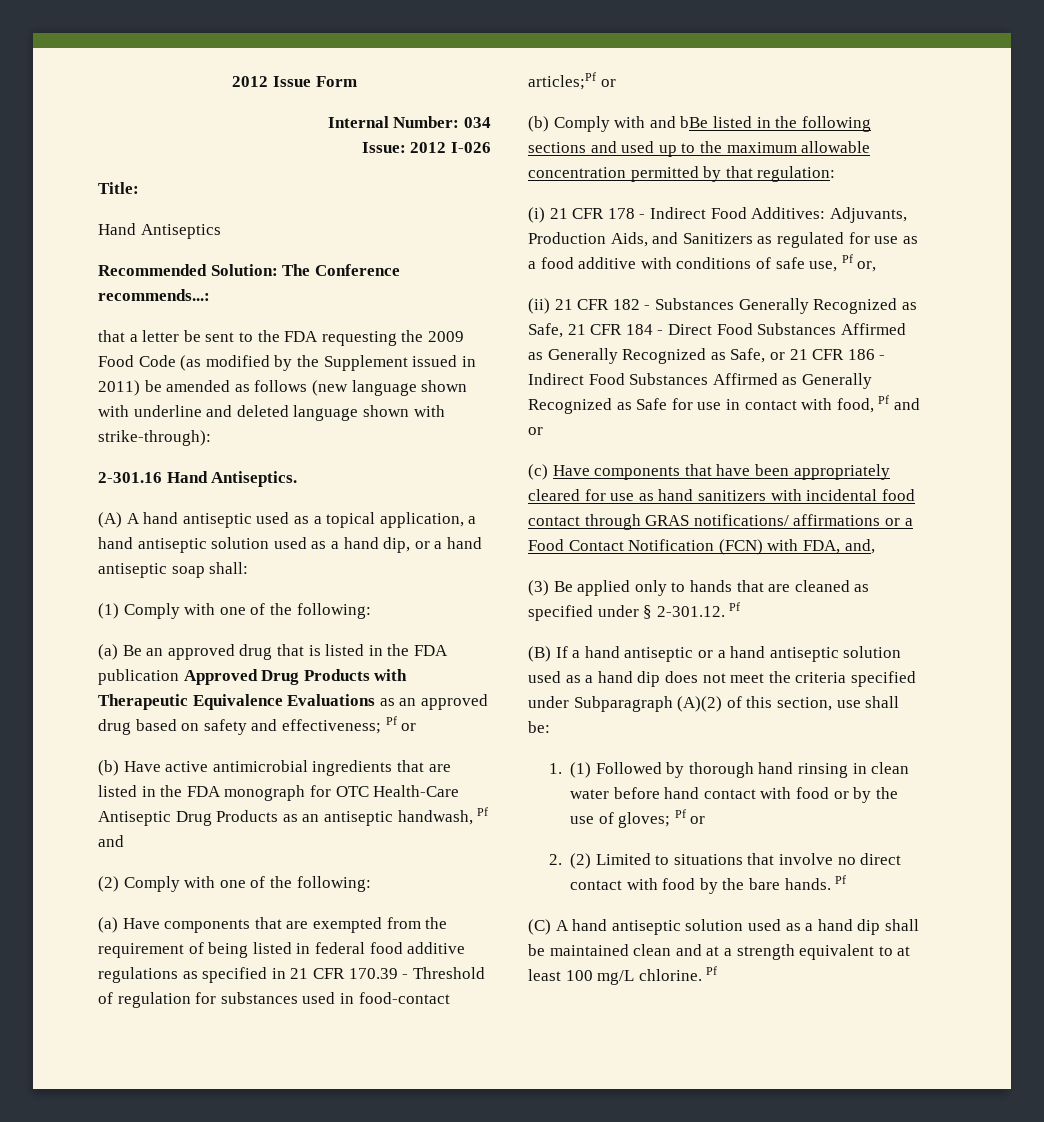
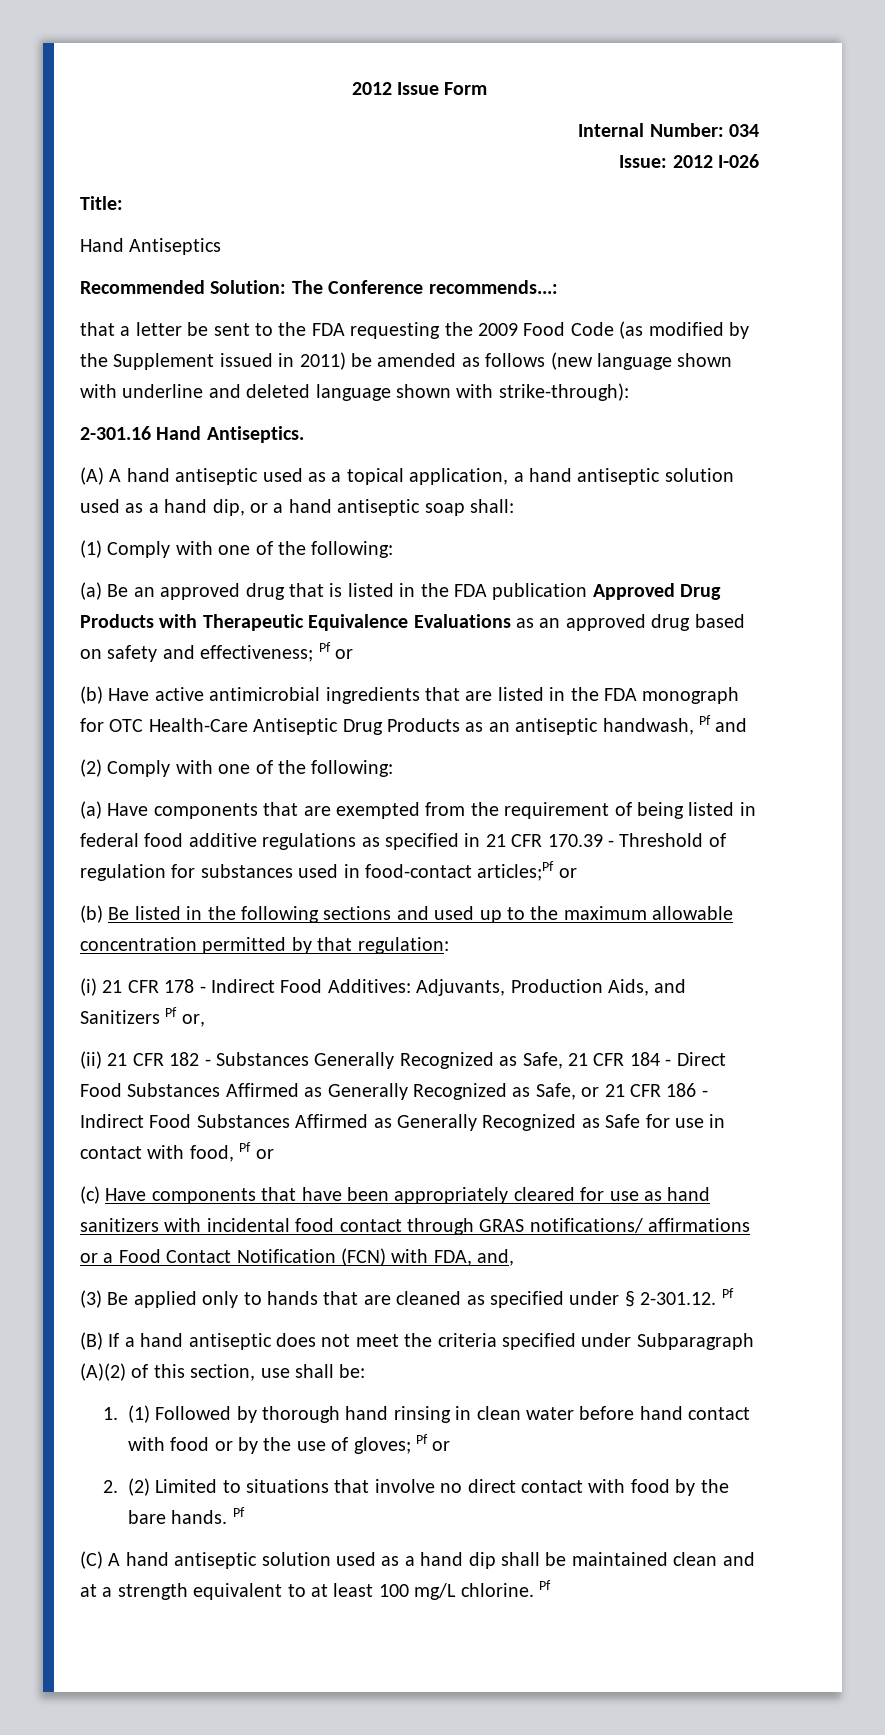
[553,116,709,132] Comply with and bBe -> [108,907,130,920] Be
[757,232,918,248] [528,257,838,272] as regulated for use as a food additive with conditions of safe use, -> (160, 1017) none
[893,398,920,410] and -> (252, 1147) none
[697,646,902,662] [528,671,661,687] or a hand antiseptic solution used as a hand dip -> (272, 1341) none

